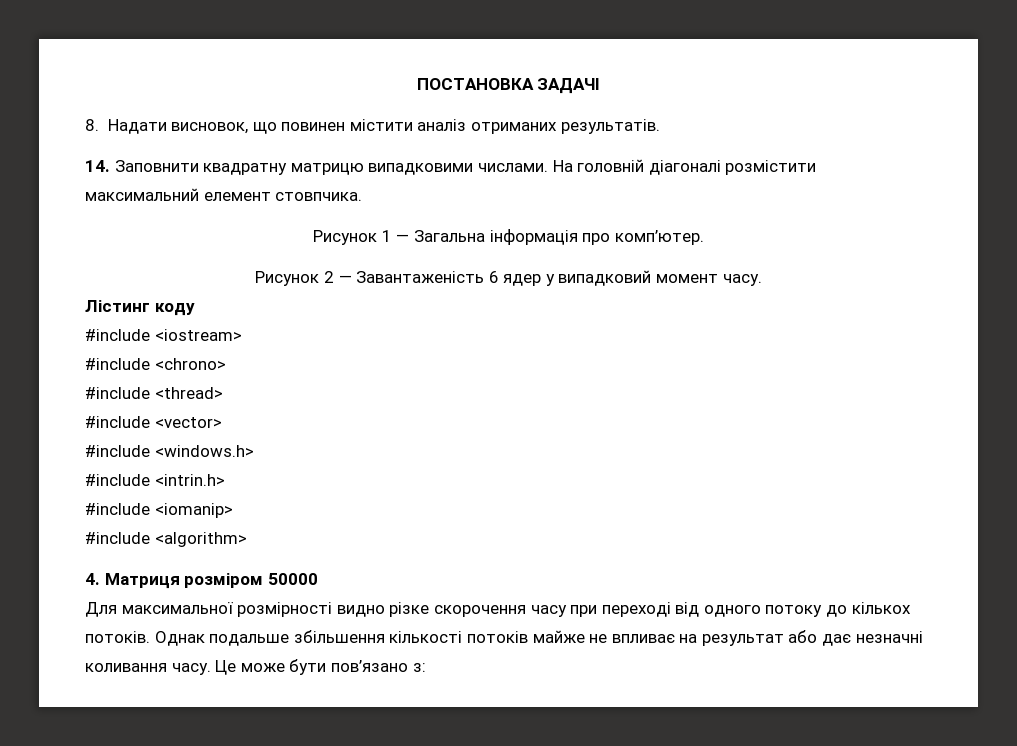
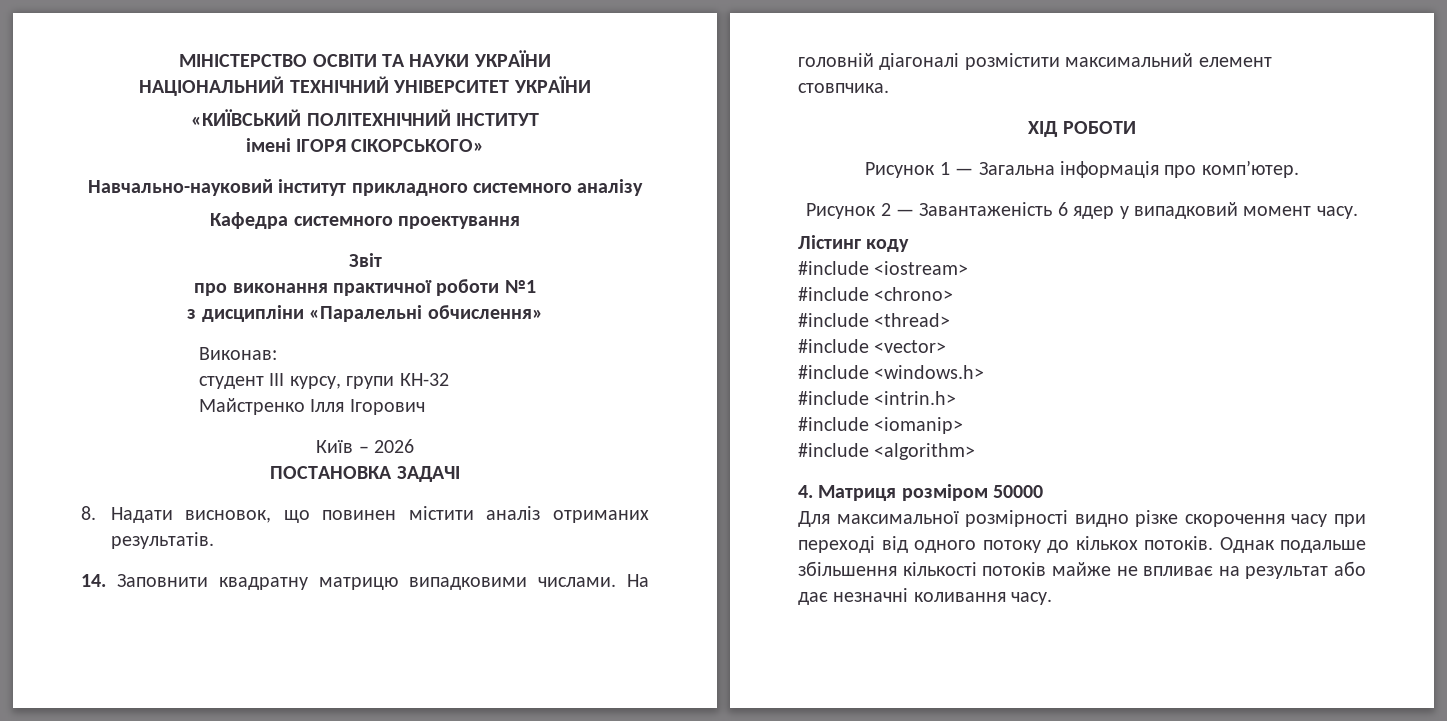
(416, 84) none -> [179,50,551,67] [139,76,591,96] [191,109,539,126] [245,138,485,152] [87,179,644,196] [210,212,520,229] [348,253,382,267] [194,279,536,296] [187,305,543,322] [199,347,278,360] [199,373,449,389] [199,398,425,415] [316,439,414,453] МІНІСТЕРСТВО ОСВІТИ ТА НАУКИ УКРАЇНИ // НАЦІОНАЛЬНИЙ ТЕХНІЧНИЙ УНІВЕРСИТЕТ УКРАЇНИ // «КИЇВСЬКИЙ ПОЛІТЕХНІЧНИЙ ІНСТИТУТ // імені ІГОРЯ СІКОРСЬКОГО» // Навчально-науковий інститут прикладного системного аналізу // Кафедра системного проектування // Звіт // про виконання практичної роботи №1 // з дисципліни «Паралельні обчислення» // Виконав: // студент III курсу, групи КН-32 // Майстренко Ілля Ігорович // Київ – 2026 //
(363, 196) none -> [1028,121,1136,137] // ХІД РОБОТИ
[215,659,426,675] Це може бути пов’язано з: -> (1053, 598) none

